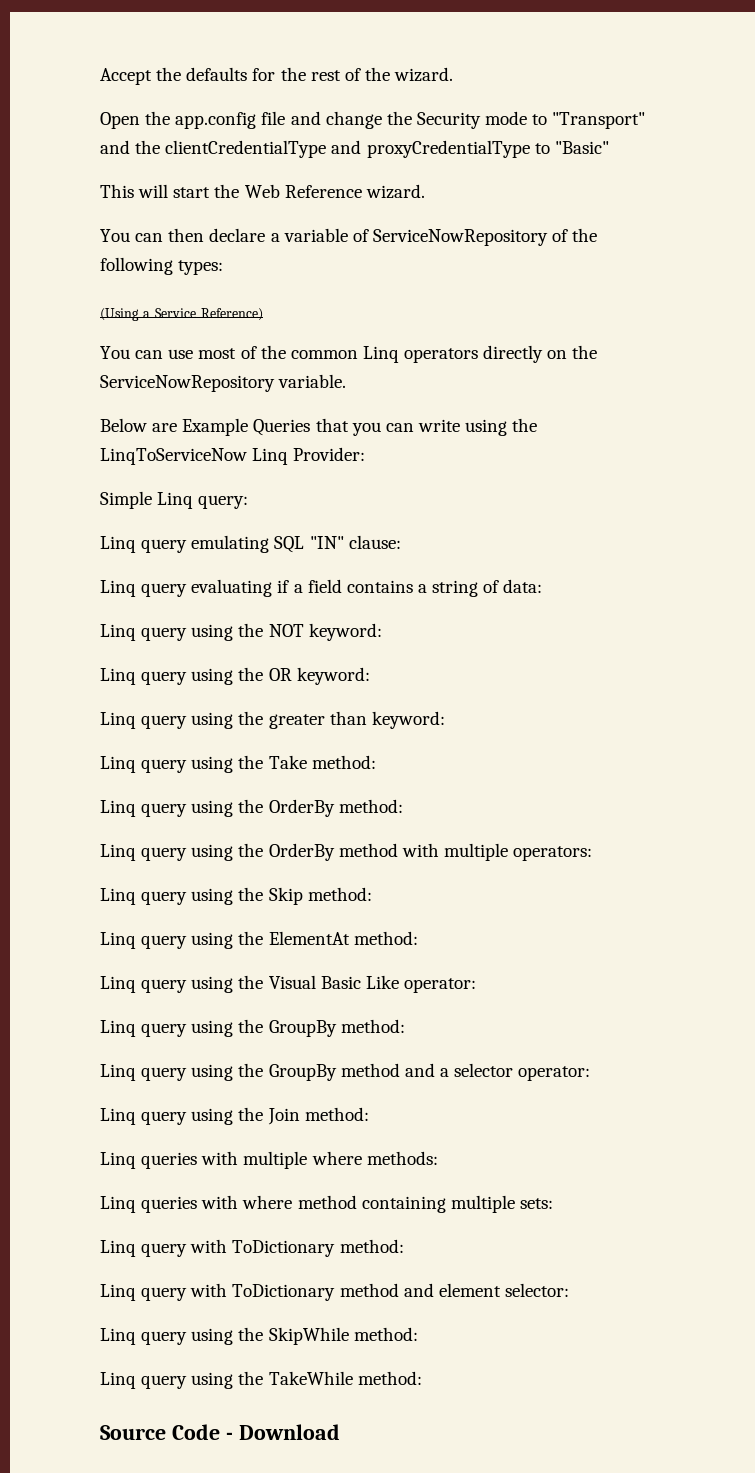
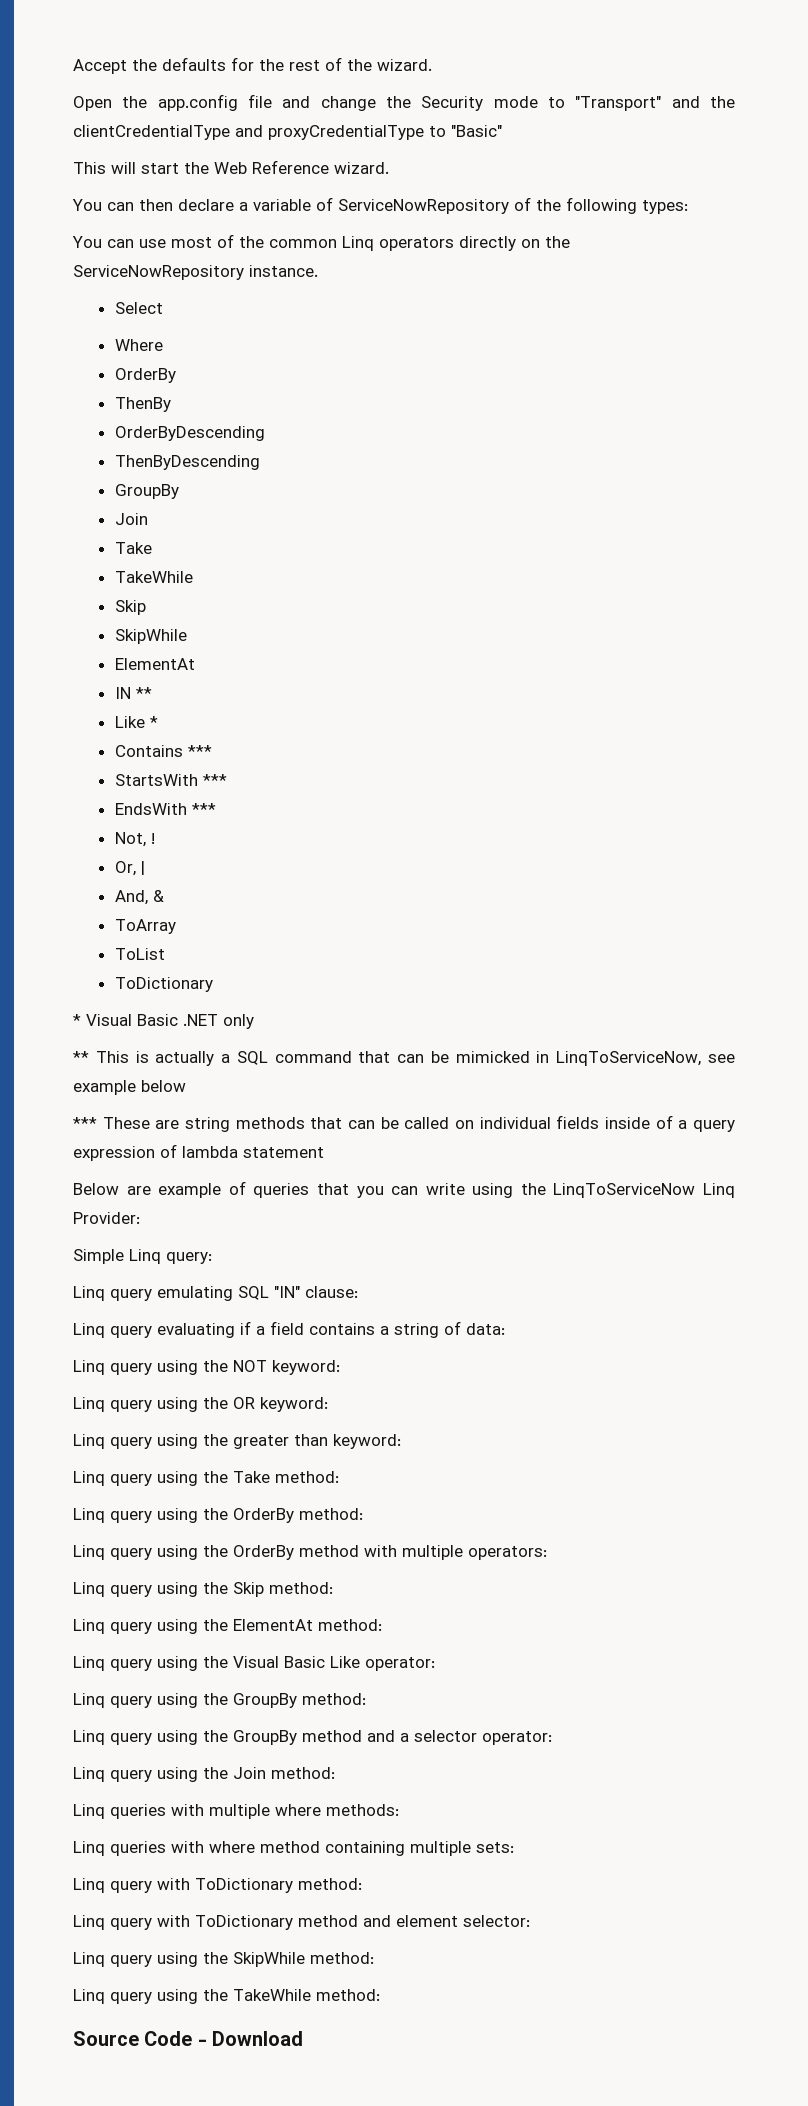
[100,308,264,321] // (Using a Service Reference) -> (688, 207) none
[278,374,347,388] variable. -> [249,265,318,277] [114,302,163,314] [114,339,163,351] [114,368,176,383] [114,397,171,412] [114,426,265,441] [114,455,260,470] [114,484,179,499] [114,513,148,525] [114,542,152,554] [114,571,193,583] [114,600,146,615] [114,629,187,644] [114,658,195,670] [114,687,152,699] [114,716,158,728] [114,745,212,757] [114,774,227,786] [114,803,216,815] [114,832,155,847] [114,861,145,876] [114,890,164,905] [114,919,176,934] [114,948,165,960] [114,977,213,992] [73,1014,254,1029] [73,1051,735,1066] [73,1080,186,1095] [73,1115,735,1132] [73,1144,324,1161] instance. // Select // Where // OrderBy // ThenBy // OrderByDescending // ThenByDescending // GroupBy // Join // Take // TakeWhile // Skip // SkipWhile // ElementAt // IN ** // Like * // Contains *** // StartsWith *** // EndsWith *** // Not, ! // Or, | // And, & // ToArray // ToList // ToDictionary // * Visual Basic .NET only // ** This is actually a SQL command that can be mimicked in LinqToServiceNow, see example below // *** These are string methods that can be called on individual fields inside of a query expression of lambda statement
[182,418,311,436] Example Queries -> [158,1181,310,1198] example of queries

